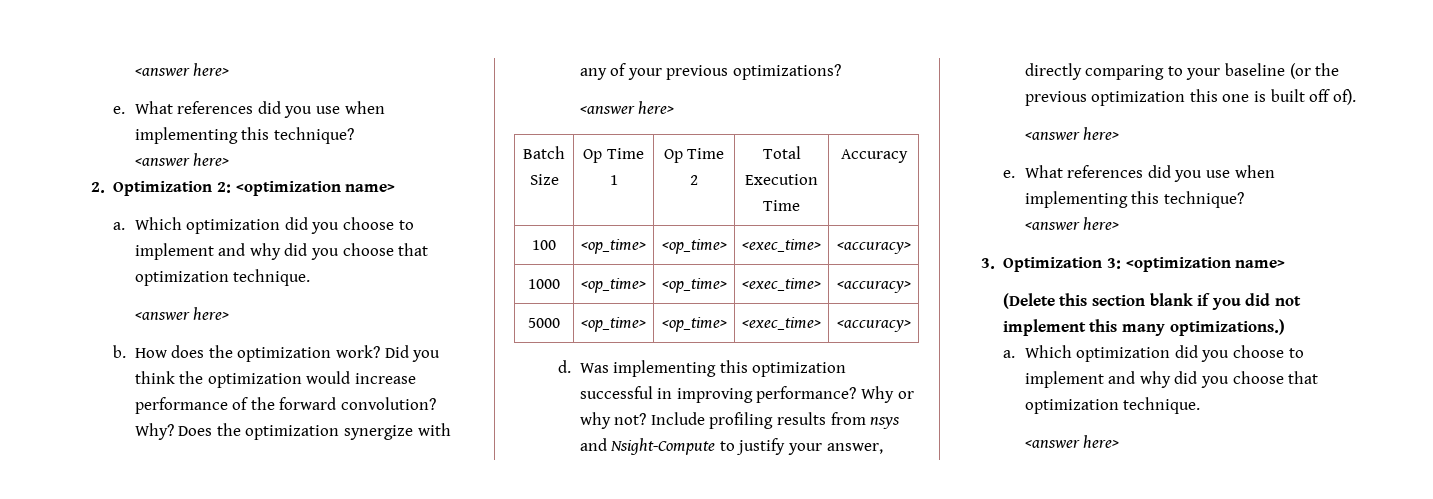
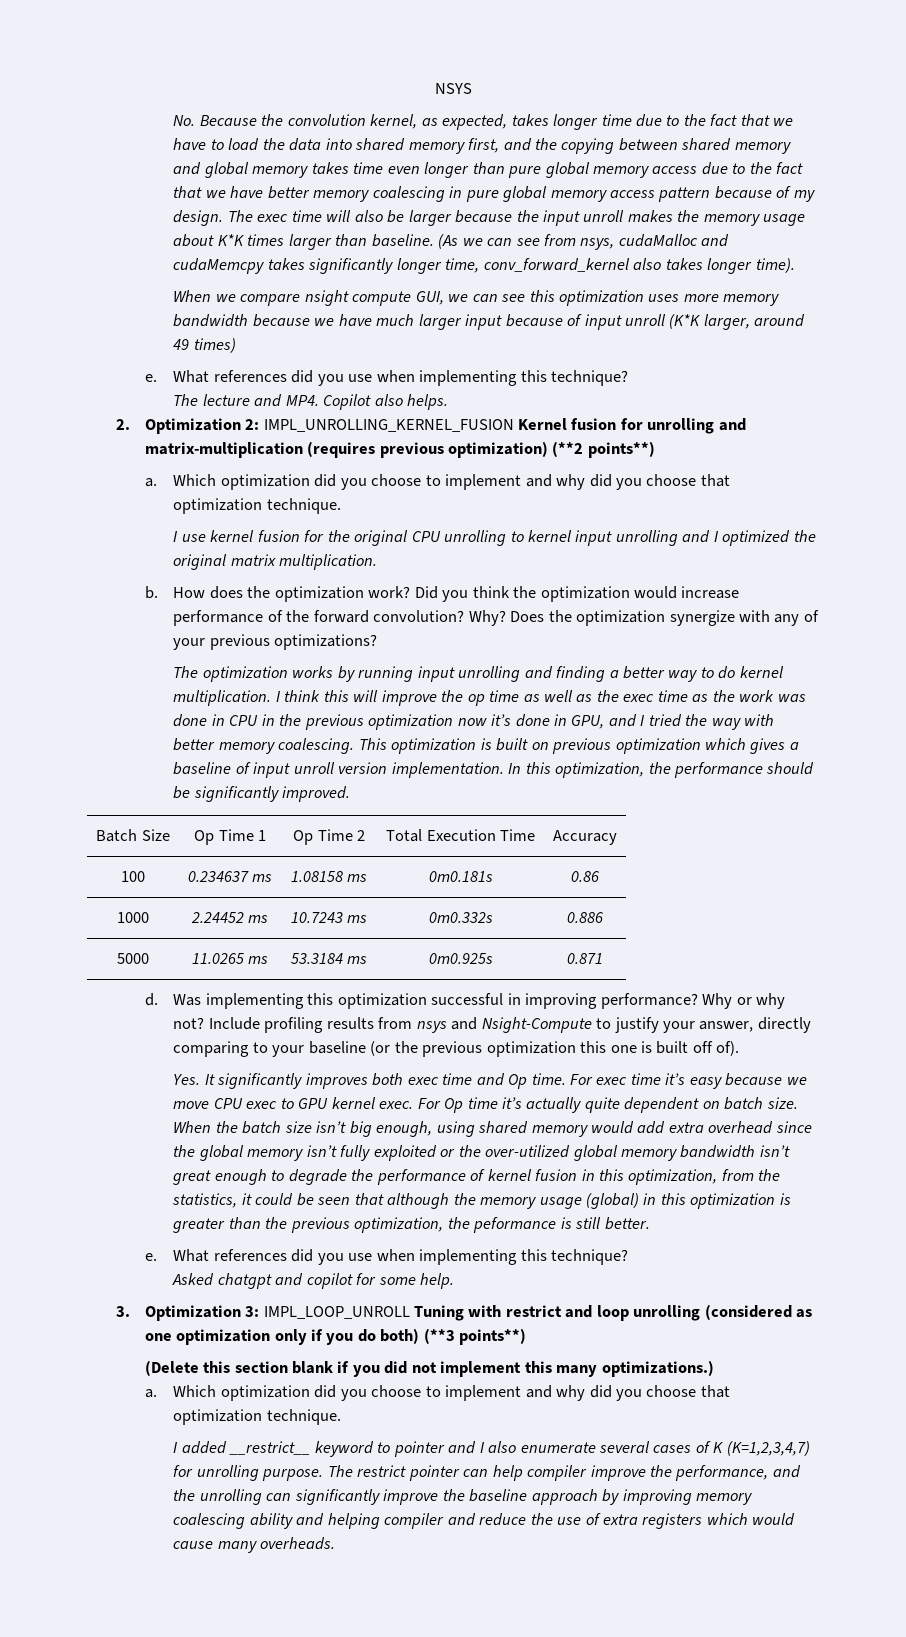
[134,63,230,76] <answer here> -> [434,83,472,94] [173,114,794,130] [173,138,791,154] [173,162,804,178] [173,186,815,202] [173,210,806,226] [173,234,730,250] [173,258,795,274] [173,290,780,306] [173,314,806,330] [173,338,236,353] NSYS // No. Because the convolution kernel, as expected, takes longer time due to the fact that we have to load the data into shared memory first, and the copying between shared memory and global memory takes time even longer than pure global memory access due to the fact that we have better memory coalescing in pure global memory access pattern because of my design. The exec time will also be larger because the input unroll makes the memory usage about K*K times larger than baseline. (As we can see from nsys, cudaMalloc and cudaMemcpy takes significantly longer time, conv_forward_kernel also takes longer time). // When we compare nsight compute GUI, we can see this optimization uses more memory bandwidth because we have much larger input because of input unroll (K*K larger, around 49 times)
[134,153,230,166] [90,181,396,196] <answer here> // 2. Optimization 2: <optimization name> -> [173,394,449,410] [115,418,746,434] [144,441,655,458] The lecture and MP4. Copilot also helps. // 2. Optimization 2: IMPL_UNROLLING_KERNEL_FUSION Kernel fusion for unrolling and matrix-multiplication (requires previous optimization) (**2 points**)
[134,307,230,320] <answer here> -> [173,530,816,546] [173,554,378,570] I use kernel fusion for the original CPU unrolling to kernel input unrolling and I optimized the original matrix multiplication.
[579,101,675,114] <answer here> -> [173,666,784,682] [173,690,806,706] [173,714,775,730] [173,738,799,754] [173,762,815,778] [173,786,351,802] The optimization works by running input unrolling and finding a better way to do kernel multiplication. I think this will improve the op time as well as the exec time as the work was done in CPU in the previous optimization now it’s done in GPU, and I tried the way with better memory coalescing. This optimization is built on previous optimization which gives a baseline of input unroll version implementation. In this optimization, the performance should be significantly improved.
[581,239,646,254] [661,239,727,254] [742,239,821,252] [836,242,911,254] [528,279,560,289] [581,278,646,293] [661,278,727,293] [742,278,821,291] [836,281,911,293] [528,318,560,328] [581,317,646,332] [661,317,727,332] [742,317,821,330] [836,320,911,332] <op_time> | <op_time> | <exec_time> | <accuracy> // 1000 | <op_time> | <op_time> | <exec_time> | <accuracy> // 5000 | <op_time> | <op_time> | <exec_time> | <accuracy> -> [187,871,273,882] [290,871,368,882] [428,871,493,882] [571,871,600,882] [117,912,149,923] [190,912,269,923] [290,912,368,923] [428,912,493,923] [567,912,604,923] [117,953,149,964] [191,953,269,964] [290,953,368,964] [428,953,493,964] [567,953,603,964] 0.234637 ms | 1.08158 ms | 0m0.181s | 0.86 // 1000 | 2.24452 ms | 10.7243 ms | 0m0.332s | 0.886 // 5000 | 11.0265 ms | 53.3184 ms | 0m0.925s | 0.871
[1024,127,1120,140] <answer here> -> [173,1073,807,1089] [173,1097,798,1113] [173,1121,812,1137] [173,1145,790,1161] [173,1169,781,1185] [172,1193,791,1209] [173,1217,650,1233] Yes. It significantly improves both exec time and Op time. For exec time it’s easy because we move CPU exec to GPU kernel exec. For Op time it’s actually quite dependent on batch size. When the batch size isn’t big enough, using shared memory would add extra overhead since the global memory isn’t fully exploited or the over-utilized global memory bandwidth isn’t great enough to degrade the performance of kernel fusion in this optimization, from the statistics, it could be seen that although the memory usage (global) in this optimization is greater than the previous optimization, the peformance is still better.
[1024,217,1120,230] [980,257,1286,272] <answer here> // 3. Optimization 3: <optimization name> -> [172,1273,455,1289] [115,1304,813,1321] [144,1328,527,1345] Asked chatgpt and copilot for some help. // 3. Optimization 3: IMPL_LOOP_UNROLL Tuning with restrict and loop unrolling (considered as one optimization only if you do both) (**3 points**)
[1024,435,1120,448] <answer here> -> [173,1441,810,1457] [173,1465,801,1481] [173,1489,752,1505] [173,1513,796,1529] [173,1537,336,1553] I added __restrict__ keyword to pointer and I also enumerate several cases of K (K=1,2,3,4,7) for unrolling purpose. The restrict pointer can help compiler improve the performance, and the unrolling can significantly improve the baseline approach by improving memory coalescing ability and helping compiler and reduce the use of extra registers which would cause many overheads.

